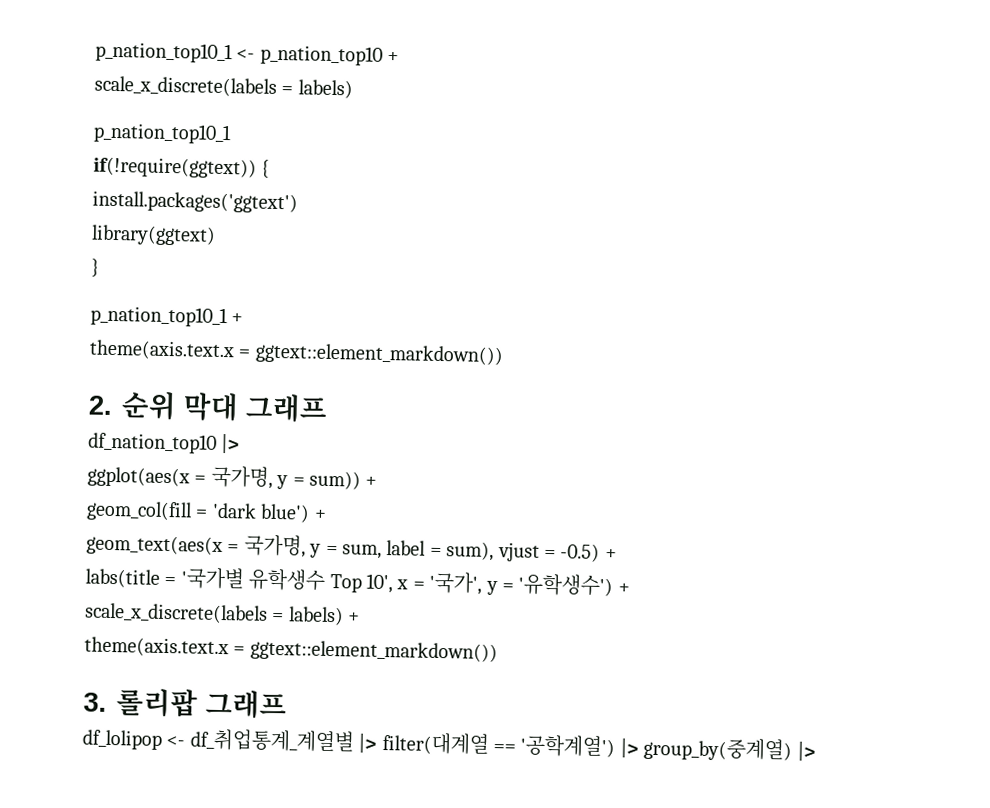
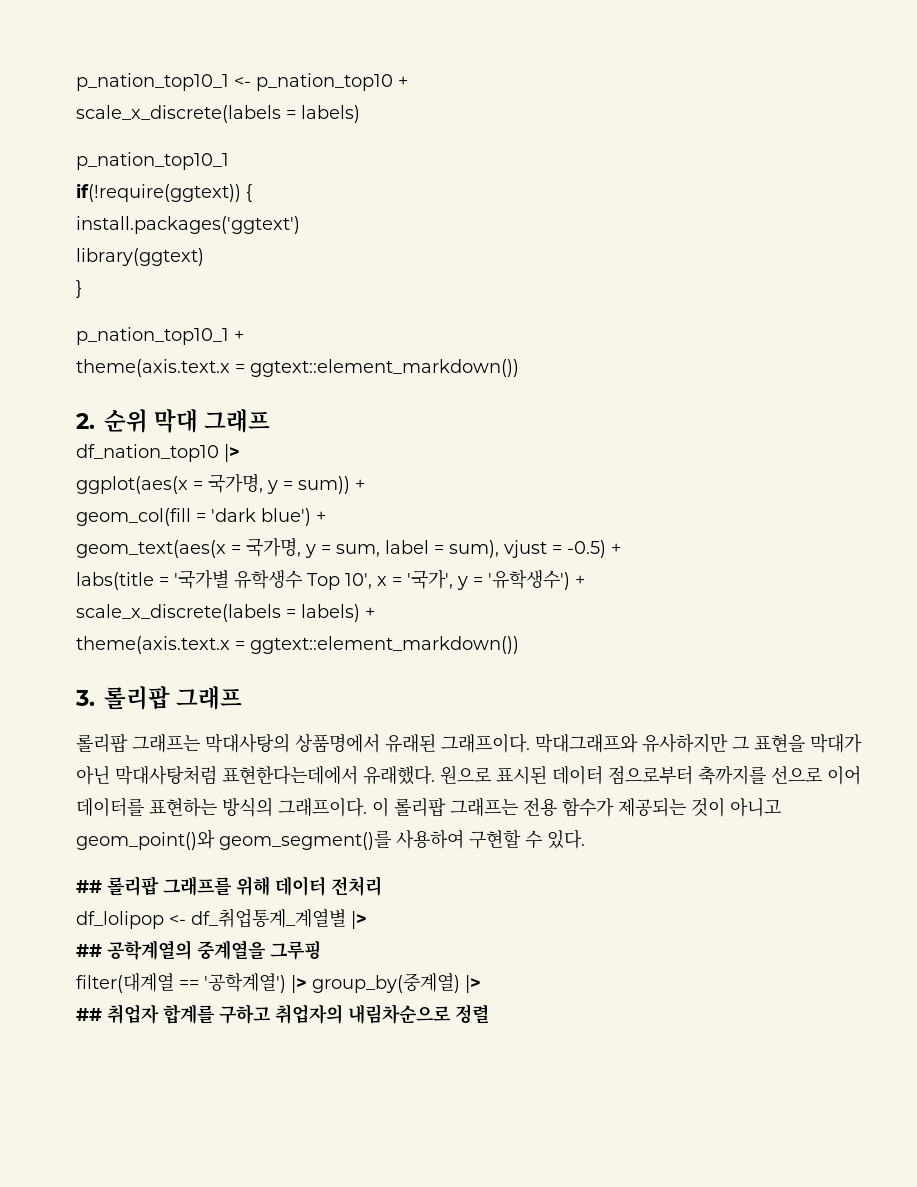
(287, 704) none -> [76,733,862,753] [76,765,861,785] [76,797,781,817] [76,829,585,850] [76,876,382,896] // 롤리팝 그래프는 막대사탕의 상품명에서 유래된 그래프이다. 막대그래프와 유사하지만 그 표현을 막대가 아닌 막대사탕처럼 표현한다는데에서 유래했다. 원으로 표시된 데이터 점으로부터 축까지를 선으로 이어 데이터를 표현하는 방식의 그래프이다. 이 롤리팝 그래프는 전용 함수가 제공되는 것이 아니고 geom_point()와 geom_segment()를 사용하여 구현할 수 있다. // ## 롤리팝 그래프를 위해 데이터 전처리
(378, 743) none -> [76,940,321,960] // ## 공학계열의 중계열을 그루핑 //
(816, 751) none -> [76,1004,489,1024] // ## 취업자 합계를 구하고 취업자의 내림차순으로 정렬

